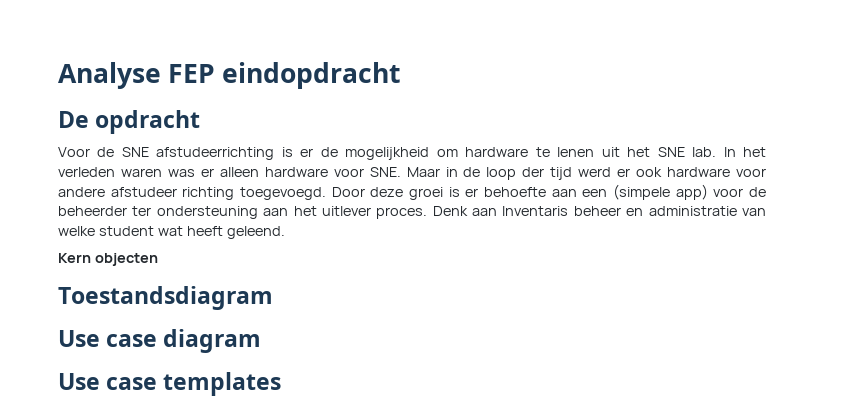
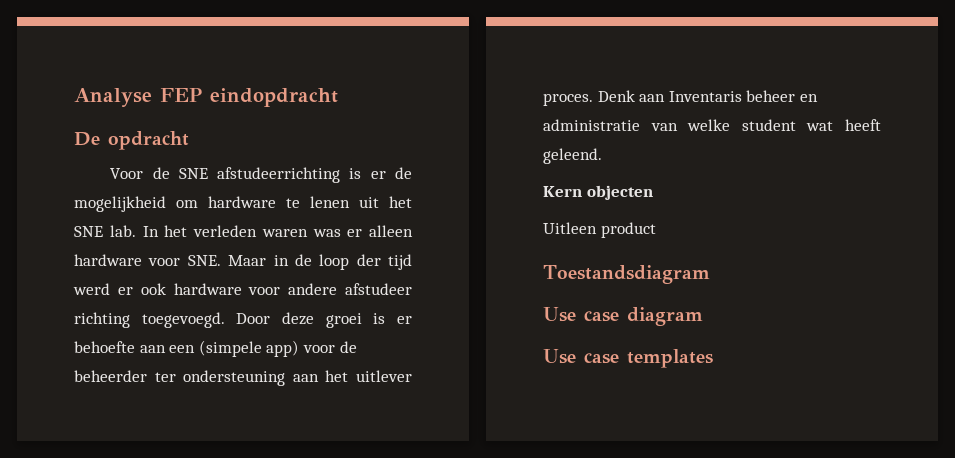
(158, 259) none -> [543,222,656,238] // Uitleen product

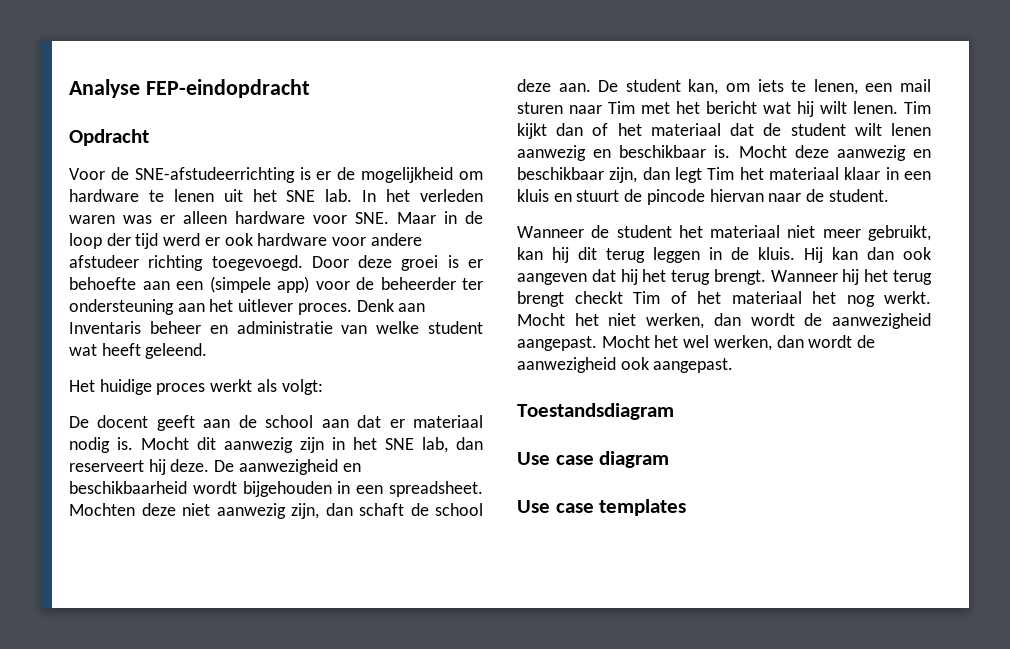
[160,88,338,107] [74,131,189,150] FEP eindopdracht // De opdracht -> [145,79,310,98] [69,129,149,146] FEP-eindopdracht // Opdracht
[178,167,341,183] SNE afstudeerrichting -> [134,167,295,183] SNE-afstudeerrichting
[543,185,653,200] [543,222,656,238] Kern objecten // Uitleen product -> [69,379,323,395] [69,415,484,431] [69,437,483,453] [69,459,361,475] [69,481,484,497] [69,503,483,519] [517,79,931,95] [517,101,931,117] [517,123,931,139] [517,145,931,161] [517,167,931,183] [517,189,889,205] [517,225,931,241] [517,247,931,263] [517,269,932,285] [517,291,931,307] [517,313,931,329] [517,335,876,351] [517,357,734,373] Het huidige proces werkt als volgt: // De docent geeft aan de school aan dat er materiaal nodig is. Mocht dit aanwezig zijn in het SNE lab, dan reserveert hij deze. De aanwezigheid en beschikbaarheid wordt bijgehouden in een spreadsheet. Mochten deze niet aanwezig zijn, dan schaft de school deze aan. De student kan, om iets te lenen, een mail sturen naar Tim met het bericht wat hij wilt lenen. Tim kijkt dan of het materiaal dat de student wilt lenen aanwezig en beschikbaar is. Mocht deze aanwezig en beschikbaar zijn, dan legt Tim het materiaal klaar in een kluis en stuurt de pincode hiervan naar de student. // Wanneer de student het materiaal niet meer gebruikt, kan hij dit terug leggen in de kluis. Hij kan dan ook aangeven dat hij het terug brengt. Wanneer hij het terug brengt checkt Tim of het materiaal het nog werkt. Mocht het niet werken, dan wordt de aanwezigheid aangepast. Mocht het wel werken, dan wordt de aanwezigheid ook aangepast.

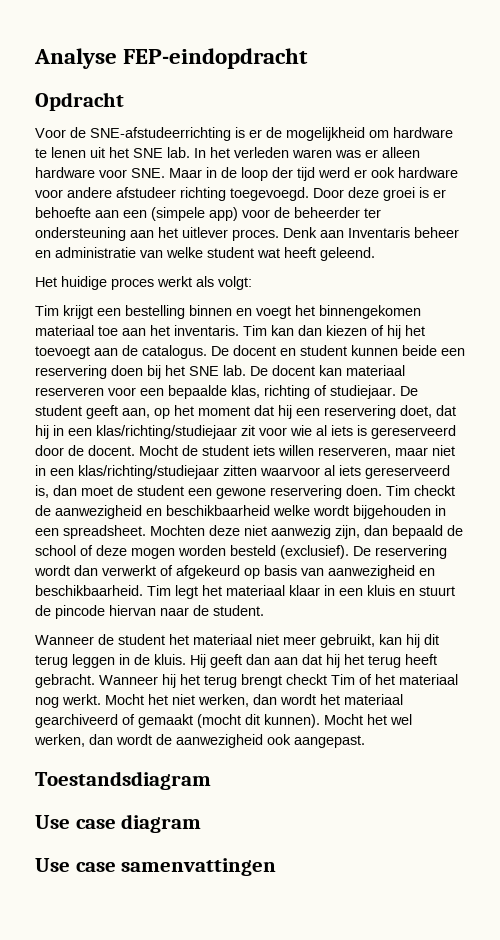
[69,415,484,431] [69,437,483,453] [69,459,235,475] De docent geeft aan de school aan dat er materiaal nodig is. Mocht dit aanwezig zijn in het SNE lab, dan reserveert hij deze. De -> [35,305,421,319] [35,325,425,339] [35,345,465,359] [35,365,405,379] [35,385,418,399] [35,405,456,419] [35,425,456,439] [35,445,455,458] [35,465,450,479] [35,485,455,499] [35,505,51,516] Tim krijgt een bestelling binnen en voegt het binnengekomen materiaal toe aan het inventaris. Tim kan dan kiezen of hij het toevoegt aan de catalogus. De docent en student kunnen beide een reservering doen bij het SNE lab. De docent kan materiaal reserveren voor een bepaalde klas, richting of studiejaar. De student geeft aan, op het moment dat hij een reservering doet, dat hij in een klas/richting/studiejaar zit voor wie al iets is gereserveerd door de docent. Mocht de student iets willen reserveren, maar niet in een klas/richting/studiejaar zitten waarvoor al iets gereserveerd is, dan moet de student een gewone reservering doen. Tim checkt de
(187, 487) none -> [273,505,310,516] welke
[359,503,483,516] [517,79,931,95] [517,101,931,117] [517,123,931,139] [517,145,931,161] [517,167,735,183] schaft de school deze aan. De student kan, om iets te lenen, een mail sturen naar Tim met het bericht wat hij wilt lenen. Tim kijkt dan of het materiaal dat de student wilt lenen aanwezig en beschikbaar is. Mocht deze aanwezig en beschikbaar zijn, dan legt Tim -> [392,525,463,539] [35,545,447,559] [34,565,435,579] [35,585,198,599] bepaald de school of deze mogen worden besteld (exclusief). De reservering wordt dan verwerkt of afgekeurd op basis van aanwezigheid en beschikbaarheid. Tim legt
[832,247,931,260] [517,273,587,285] kan dan ook aangeven -> [210,654,298,668] geeft dan aan
[713,269,766,285] brengt. -> [405,654,437,665] [35,674,95,688] heeft gebracht.
[812,291,836,304] het -> (458, 679) none
[804,313,931,329] [517,336,597,351] de aanwezigheid aangepast. -> [320,694,403,705] [35,714,320,728] het materiaal gearchiveerd of gemaakt (mocht dit kunnen).
[599,499,687,516] templates -> [121,858,277,876] samenvattingen

